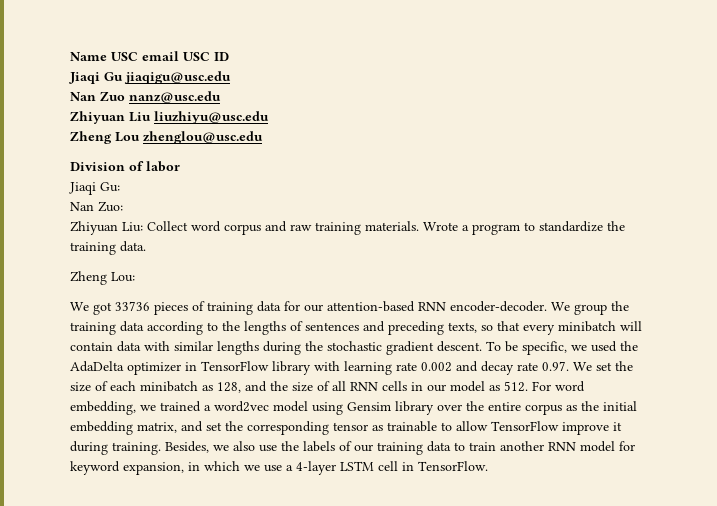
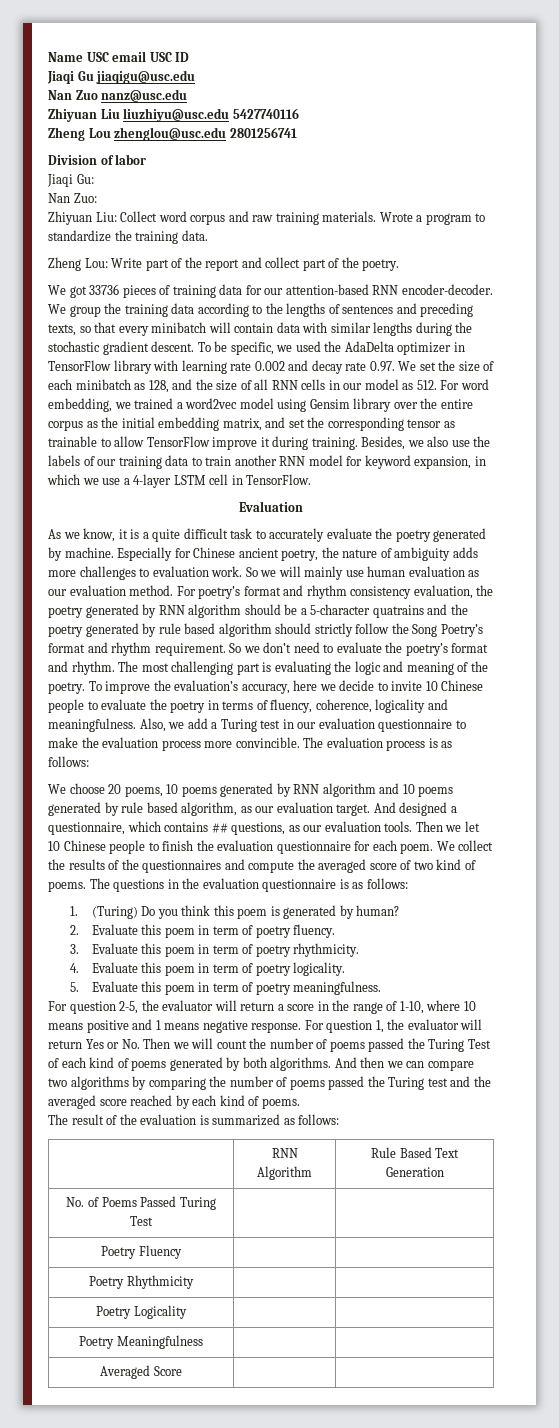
(269, 117) none -> [232,108,299,119] 5427740116
(263, 137) none -> [229,127,297,138] 2801256741
(135, 277) none -> [111,257,400,271] Write part of the report and collect part of the poetry.
(488, 466) none -> [239,501,303,512] [48,528,487,542] [48,547,478,561] [48,566,480,580] [48,585,494,599] [48,604,468,618] [48,623,483,637] [48,642,489,656] [48,661,488,675] [48,680,484,694] [48,699,448,713] [48,718,466,732] [48,737,453,751] [48,756,89,767] [48,783,454,797] [48,802,457,816] [48,821,480,835] [48,840,494,854] [48,859,476,873] [48,878,408,892] [69,905,400,919] [69,924,336,938] [69,943,360,957] [69,962,346,976] [69,981,382,995] [48,1000,476,1014] [48,1019,483,1033] [48,1038,491,1052] [48,1057,474,1071] [48,1076,491,1090] [48,1095,300,1109] [48,1114,340,1126] [271,1148,298,1158] [257,1166,312,1180] [370,1147,460,1158] [385,1167,444,1177] [66,1196,216,1210] [130,1216,153,1226] [101,1245,182,1259] [89,1275,194,1289] [96,1305,187,1319] [79,1335,203,1349] [100,1365,182,1379] // Evaluation // As we know, it is a quite difficult task to accurately evaluate the poetry generated by machine. Especially for Chinese ancient poetry, the nature of ambiguity adds more challenges to evaluation work. So we will mainly use human evaluation as our evaluation method. For poetry’s format and rhythm consistency evaluation, the poetry generated by RNN algorithm should be a 5-character quatrains and the poetry generated by rule based algorithm should strictly follow the Song Poetry’s format and rhythm requirement. So we don’t need to evaluate the poetry’s format and rhythm. The most challenging part is evaluating the logic and meaning of the poetry. To improve the evaluation’s accuracy, here we decide to invite 10 Chinese people to evaluate the poetry in terms of fluency, coherence, logicality and meaningfulness. Also, we add a Turing test in our evaluation questionnaire to make the evaluation process more convincible. The evaluation process is as follows: // We choose 20 poems, 10 poems generated by RNN algorithm and 10 poems generated by rule based algorithm, as our evaluation target. And designed a questionnaire, which contains ## questions, as our evaluation tools. Then we let 10 Chinese people to finish the evaluation questionnaire for each poem. We collect the results of the questionnaires and compute the averaged score of two kind of poems. The questions in the evaluation questionnaire is as follows: // 1. (Turing) Do you think this poem is generated by human? // 2. Evaluate this poem in term of poetry fluency. // 3. Evaluate this poem in term of poetry rhythmicity. // 4. Evaluate this poem in term of poetry logicality. // 5. Evaluate this poem in term of poetry meaningfulness. // For question 2-5, the evaluator will return a score in the range of 1-10, where 10 means positive and 1 means negative response. For question 1, the evaluator will return Yes or No. Then we will count the number of poems passed the Turing Test of each kind of poems generated by both algorithms. And then we can compare two algorithms by comparing the number of poems passed the Turing test and the averaged score reached by each kind of poems. // The result of the evaluation is summarized as follows: // | RNN Algorithm | Rule Based Text Generation // No. of Poems Passed Turing Test | | // Poetry Fluency | | // Poetry Rhythmicity | | // Poetry Logicality | | // Poetry Meaningfulness | | // Averaged Score | |

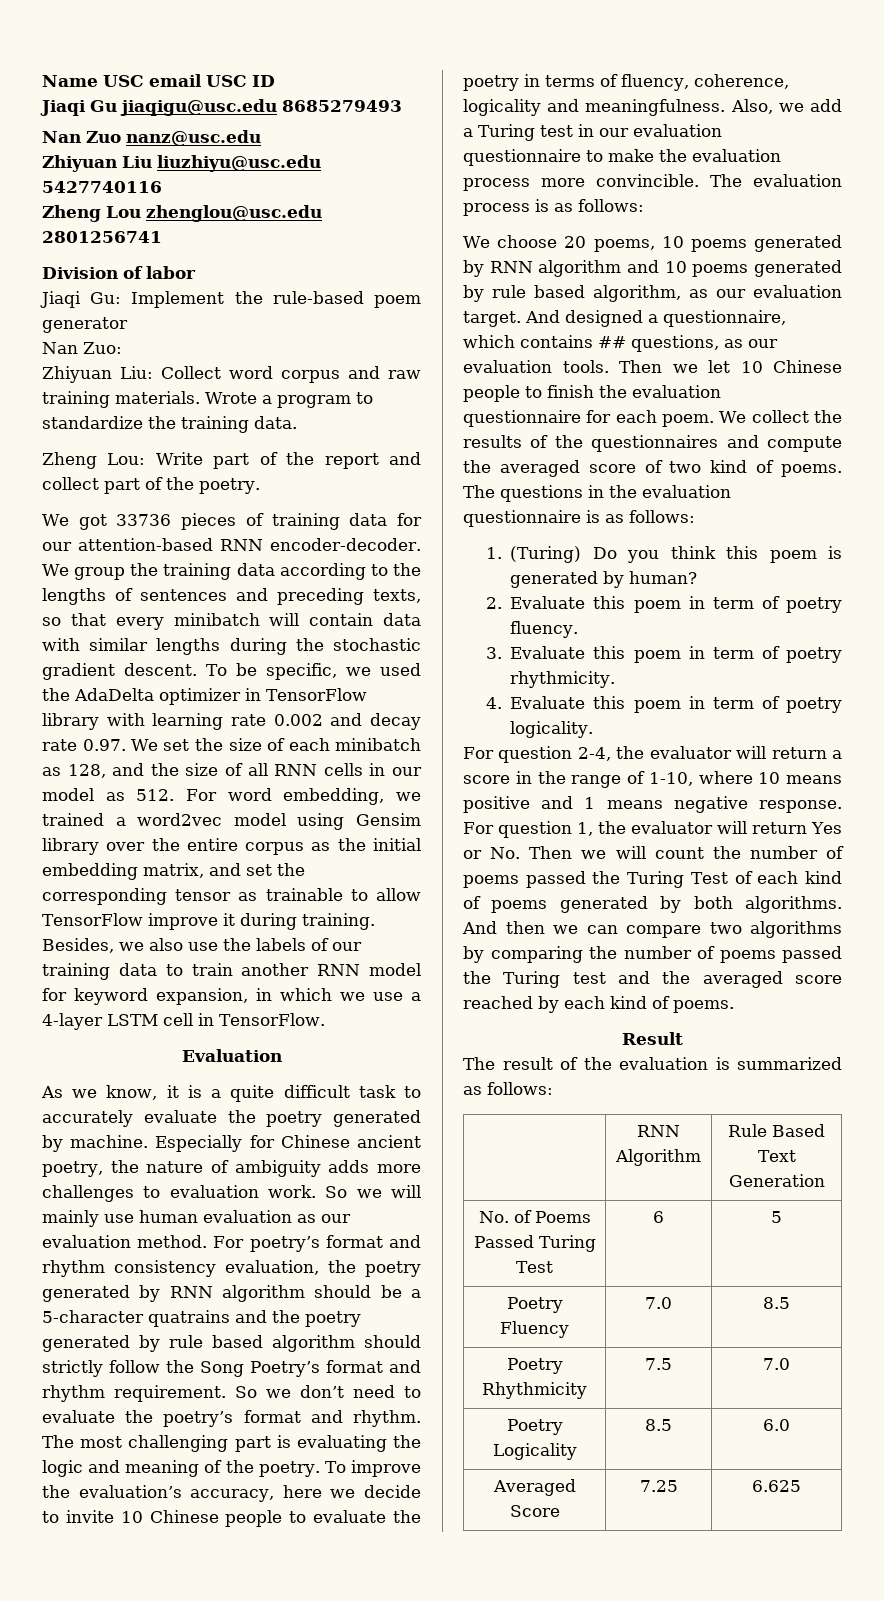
(196, 77) none -> [282,100,402,112] 8685279493
(94, 179) none -> [131,291,421,308] [42,317,128,333] Implement the rule-based poem generator
[69,981,382,995] [48,1001,139,1014] // 5. Evaluate this poem in term of poetry meaningfulness. // For question 2-5, -> [463,746,611,763] // For question 2-4,
(300, 1103) none -> [622,1032,683,1045] // Result
(153, 1221) | -> [653,1211,664,1223] [771,1211,782,1223] 6 | 5
(182, 1252) | -> [645,1297,672,1309] [763,1297,790,1309] 7.0 | 8.5
(194, 1282) | -> [645,1358,672,1370] [763,1358,790,1370] 7.5 | 7.0
[79,1335,203,1349] | // Poetry Meaningfulness | | -> [645,1419,672,1431] [763,1419,790,1431] 8.5 | 6.0
(182, 1371) | -> [639,1480,678,1492] [752,1480,801,1492] 7.25 | 6.625

